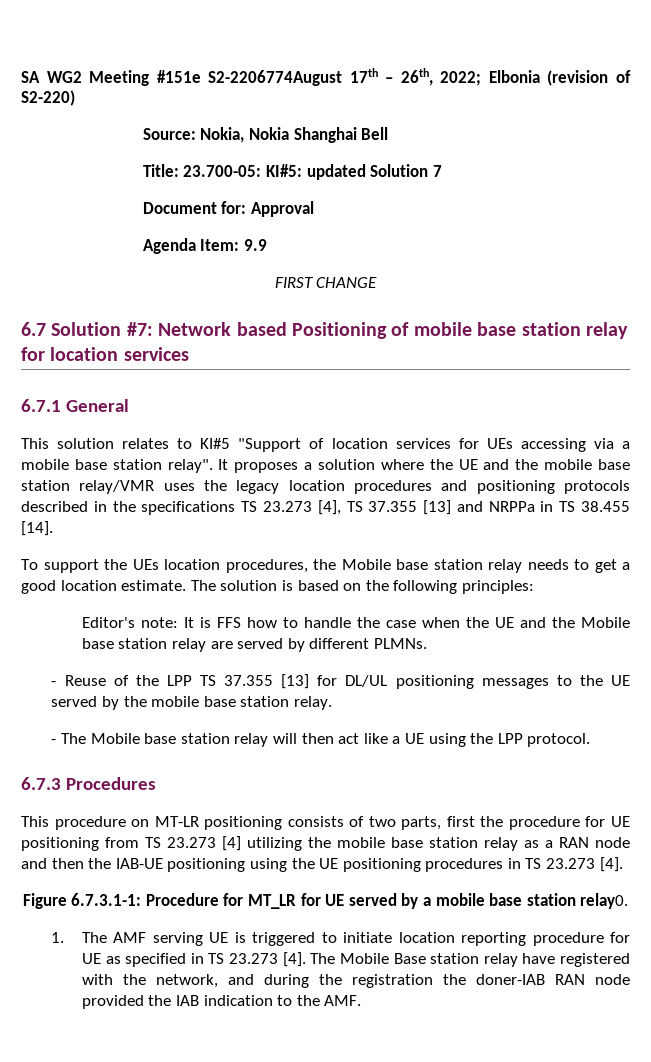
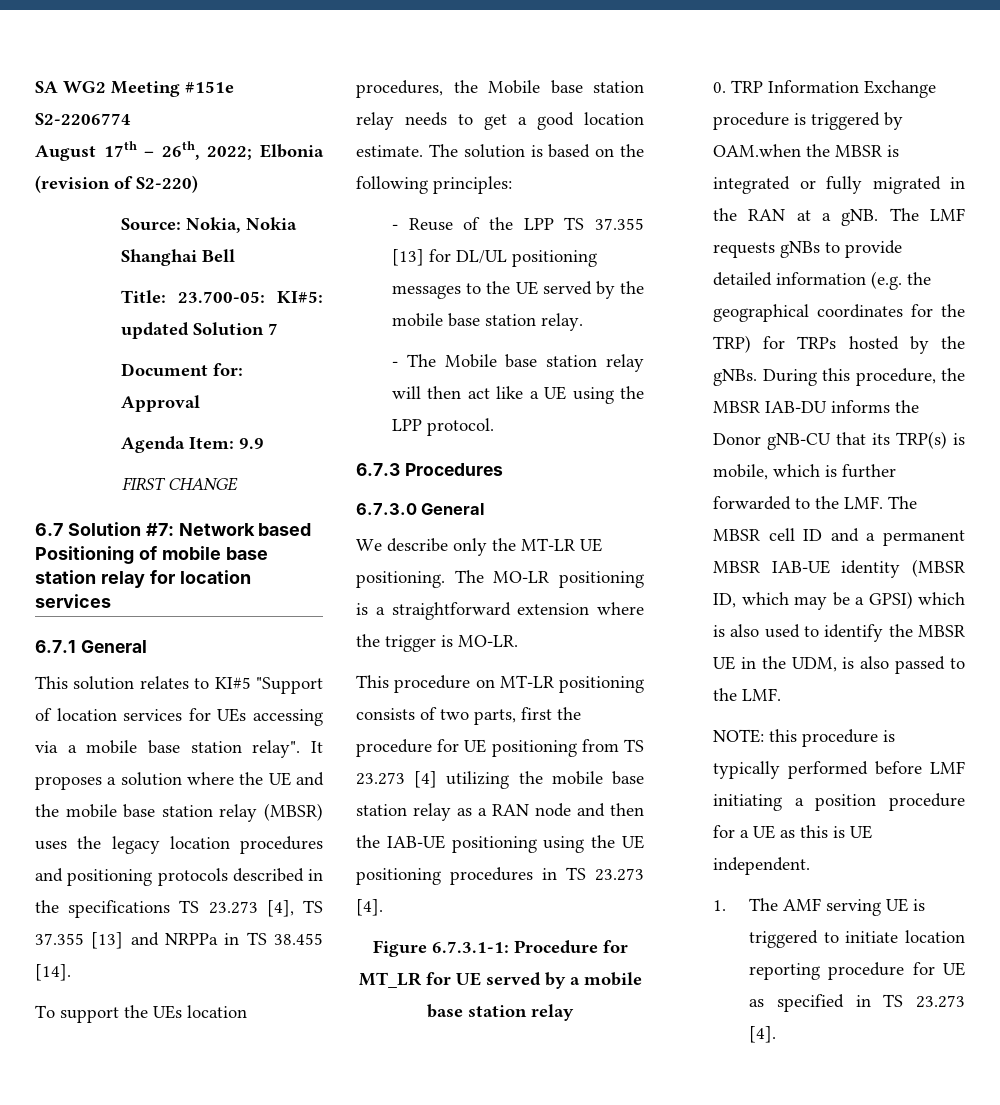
[208,70,343,86] S2-2206774August -> [35,113,131,125] [35,145,96,161] S2-2206774 // August
[79,480,155,494] relay/VMR -> [219,803,323,822] relay (MBSR)
[81,617,631,628] [81,638,427,652] // Editor's note: It is FFS how to handle the case when the UE and the Mobile base station relay are served by different PLMNs. -> (512, 185) none
(156, 783) none -> [356,503,485,515] [356,538,602,556] [356,570,644,588] [356,602,644,620] [356,634,518,652] // 6.7.3.0 General // We describe only the MT-LR UE positioning. The MO-LR positioning is a straightforward extension where the trigger is MO-LR.
[580,893,629,909] relay0. -> [531,1004,574,1021] [713,80,937,98] [713,112,904,130] [713,144,900,157] [713,176,965,194] [713,208,965,226] [713,240,903,258] [713,271,932,290] [713,304,965,322] [713,335,965,354] [713,368,965,386] [713,400,920,413] [713,431,965,450] [713,464,897,480] [713,496,918,510] [713,528,965,546] [713,559,965,578] [713,591,965,610] [713,624,965,642] [713,656,965,674] [713,688,782,701] [713,729,896,747] [713,761,965,779] [713,793,965,811] [713,825,873,839] [713,857,811,875] relay // 0. TRP Information Exchange procedure is triggered by OAM.when the MBSR is integrated or fully migrated in the RAN at a gNB. The LMF requests gNBs to provide detailed information (e.g. the geographical coordinates for the TRP) for TRPs hosted by the gNBs. During this procedure, the MBSR IAB-DU informs the Donor gNB-CU that its TRP(s) is mobile, which is further forwarded to the LMF. The MBSR cell ID and a permanent MBSR IAB-UE identity (MBSR ID, which may be a GPSI) which is also used to identify the MBSR UE in the UDM, is also passed to the LMF. // NOTE: this procedure is typically performed before LMF initiating a position procedure for a UE as this is UE independent.
[310,953,630,967] [81,974,631,988] [81,995,362,1009] The Mobile Base station relay have registered with the network, and during the registration the doner-IAB RAN node provided the IAB indication to the AMF. -> (777, 1034) none

